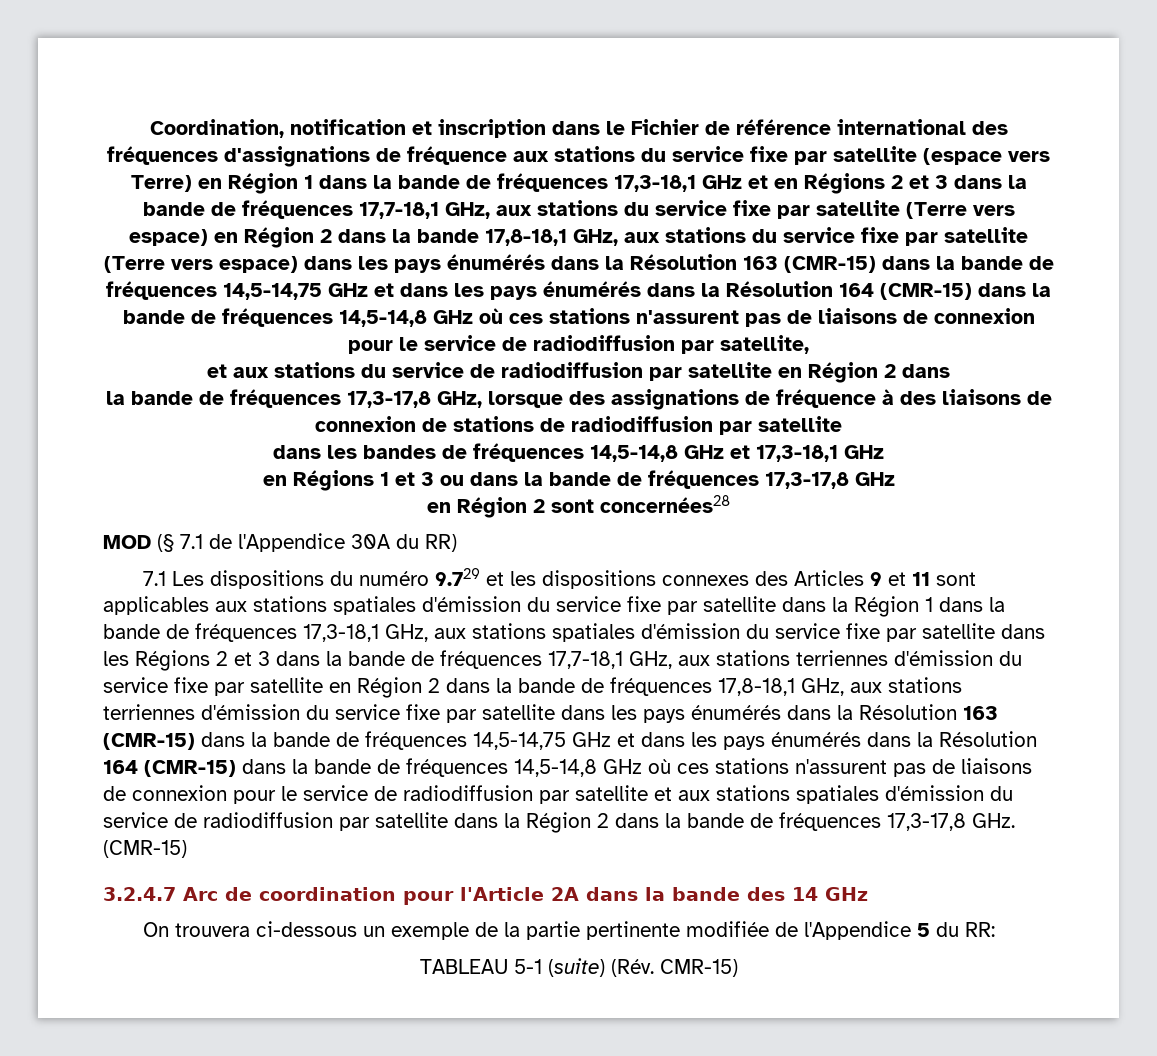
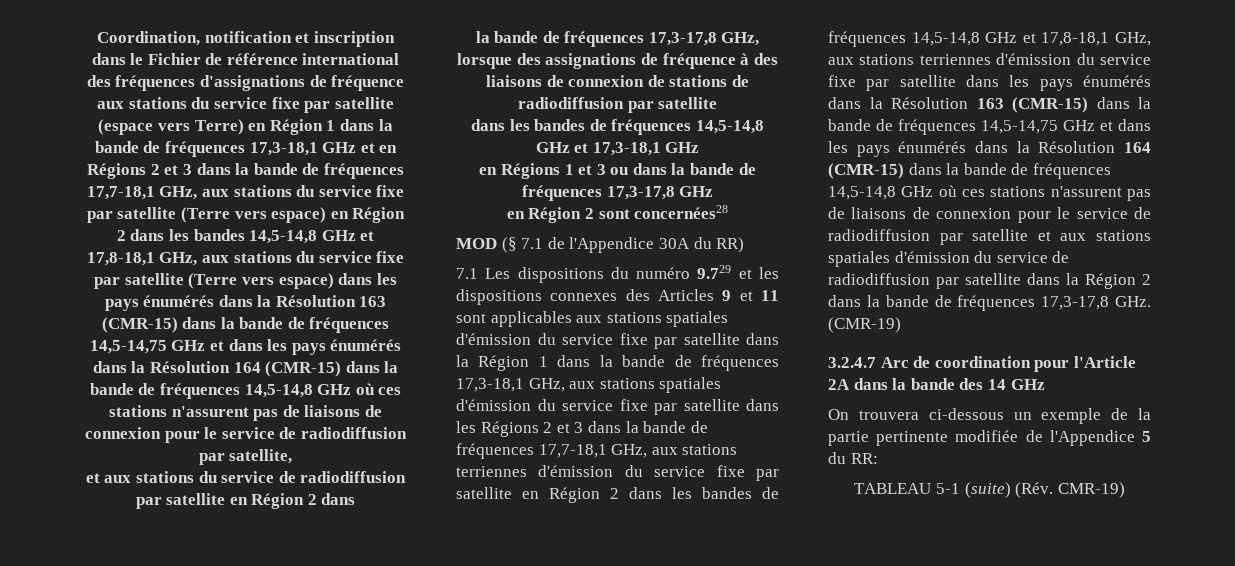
[392,229,479,243] la bande -> [168,229,375,244] les bandes 14,5-14,8 GHz et
[496,677,712,696] la bande de fréquences -> [672,487,779,499] [828,31,1036,47] les bandes de fréquences 14,5-14,8 GHz et
[103,840,187,858] (CMR-15) -> [828,317,901,333] (CMR-19)
[659,959,738,977] CMR-15) -> [1057,482,1125,498] CMR-19)

